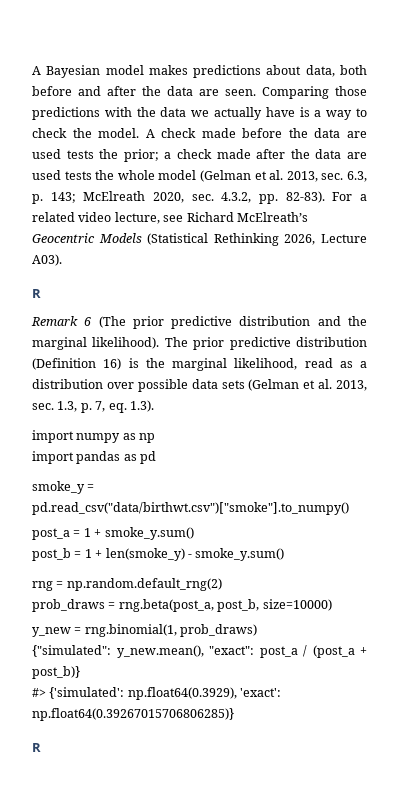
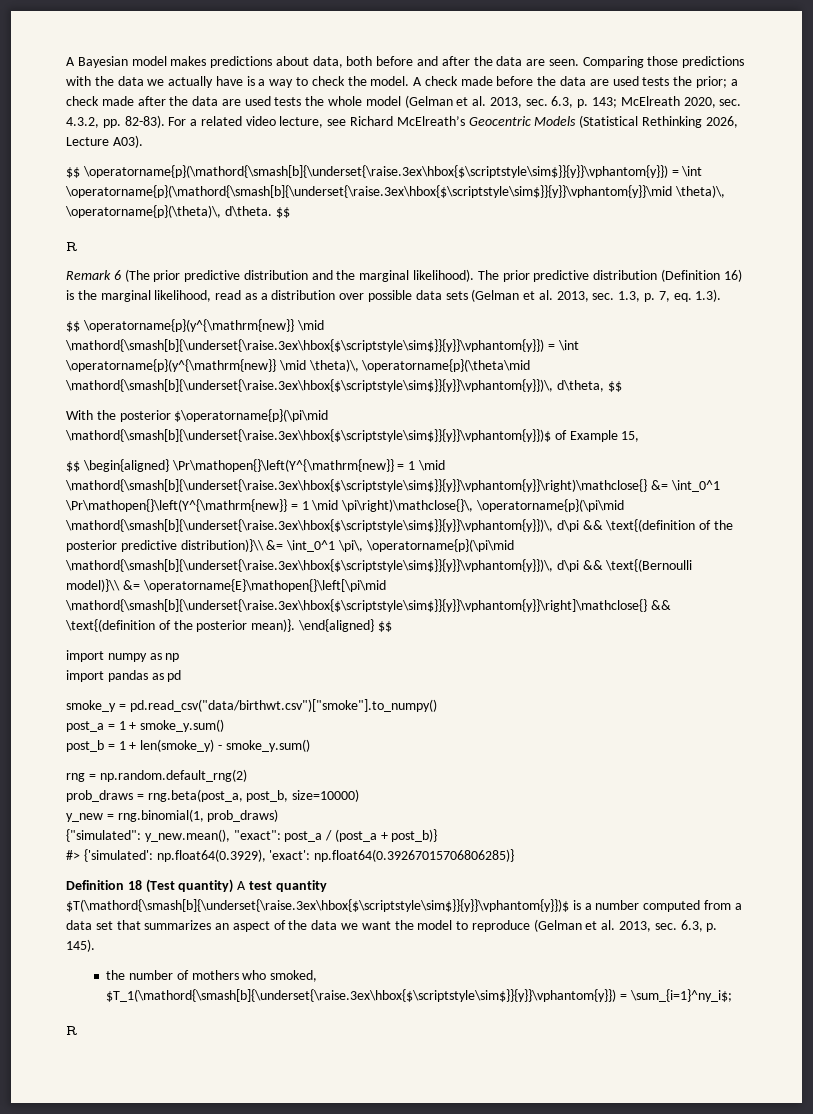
(62, 260) none -> [66,165,703,178] [65,185,725,198] [65,205,290,218] // $$ \operatorname{p}(\mathord{\smash[b]{\underset{\raise.3ex\hbox{$\scriptstyle\sim$}}{y}}\vphantom{y}}) = \int \operatorname{p}(\mathord{\smash[b]{\underset{\raise.3ex\hbox{$\scriptstyle\sim$}}{y}}\vphantom{y}}\mid \theta)\, \operatorname{p}(\theta)\, d\theta. $$
(154, 406) none -> [66,319,324,332] [65,339,579,352] [65,359,531,372] [65,379,622,392] [66,409,329,422] [65,429,640,442] [66,459,445,472] [65,479,720,492] [65,499,624,512] [65,519,733,532] [66,539,514,552] [65,559,693,572] [66,579,386,592] [65,599,671,612] [65,619,392,632] // $$ \operatorname{p}(y^{\mathrm{new}} \mid \mathord{\smash[b]{\underset{\raise.3ex\hbox{$\scriptstyle\sim$}}{y}}\vphantom{y}}) = \int \operatorname{p}(y^{\mathrm{new}} \mid \theta)\, \operatorname{p}(\theta\mid \mathord{\smash[b]{\underset{\raise.3ex\hbox{$\scriptstyle\sim$}}{y}}\vphantom{y}})\, d\theta, $$ // With the posterior $\operatorname{p}(\pi\mid \mathord{\smash[b]{\underset{\raise.3ex\hbox{$\scriptstyle\sim$}}{y}}\vphantom{y}})$ of Example 15, // $$ \begin{aligned} \Pr\mathopen{}\left(Y^{\mathrm{new}} = 1 \mid \mathord{\smash[b]{\underset{\raise.3ex\hbox{$\scriptstyle\sim$}}{y}}\vphantom{y}}\right)\mathclose{} &= \int_0^1 \Pr\mathopen{}\left(Y^{\mathrm{new}} = 1 \mid \pi\right)\mathclose{}\, \operatorname{p}(\pi\mid \mathord{\smash[b]{\underset{\raise.3ex\hbox{$\scriptstyle\sim$}}{y}}\vphantom{y}})\, d\pi && \text{(definition of the posterior predictive distribution)}\\ &= \int_0^1 \pi\, \operatorname{p}(\pi\mid \mathord{\smash[b]{\underset{\raise.3ex\hbox{$\scriptstyle\sim$}}{y}}\vphantom{y}})\, d\pi && \text{(Bernoulli model)}\\ &= \operatorname{E}\mathopen{}\left[\pi\mid \mathord{\smash[b]{\underset{\raise.3ex\hbox{$\scriptstyle\sim$}}{y}}\vphantom{y}}\right]\mathclose{} && \text{(definition of the posterior mean)}. \end{aligned} $$
(234, 714) none -> [66,879,327,893] [66,899,742,912] [66,919,718,932] [66,939,95,952] [106,970,318,982] [106,989,732,1002] // Definition 18 (Test quantity) A test quantity $T(\mathord{\smash[b]{\underset{\raise.3ex\hbox{$\scriptstyle\sim$}}{y}}\vphantom{y}})$ is a number computed from a data set that summarizes an aspect of the data we want the model to reproduce (Gelman et al. 2013, sec. 6.3, p. 145). // the number of mothers who smoked, $T_1(\mathord{\smash[b]{\underset{\raise.3ex\hbox{$\scriptstyle\sim$}}{y}}\vphantom{y}}) = \sum_{i=1}^ny_i$;

